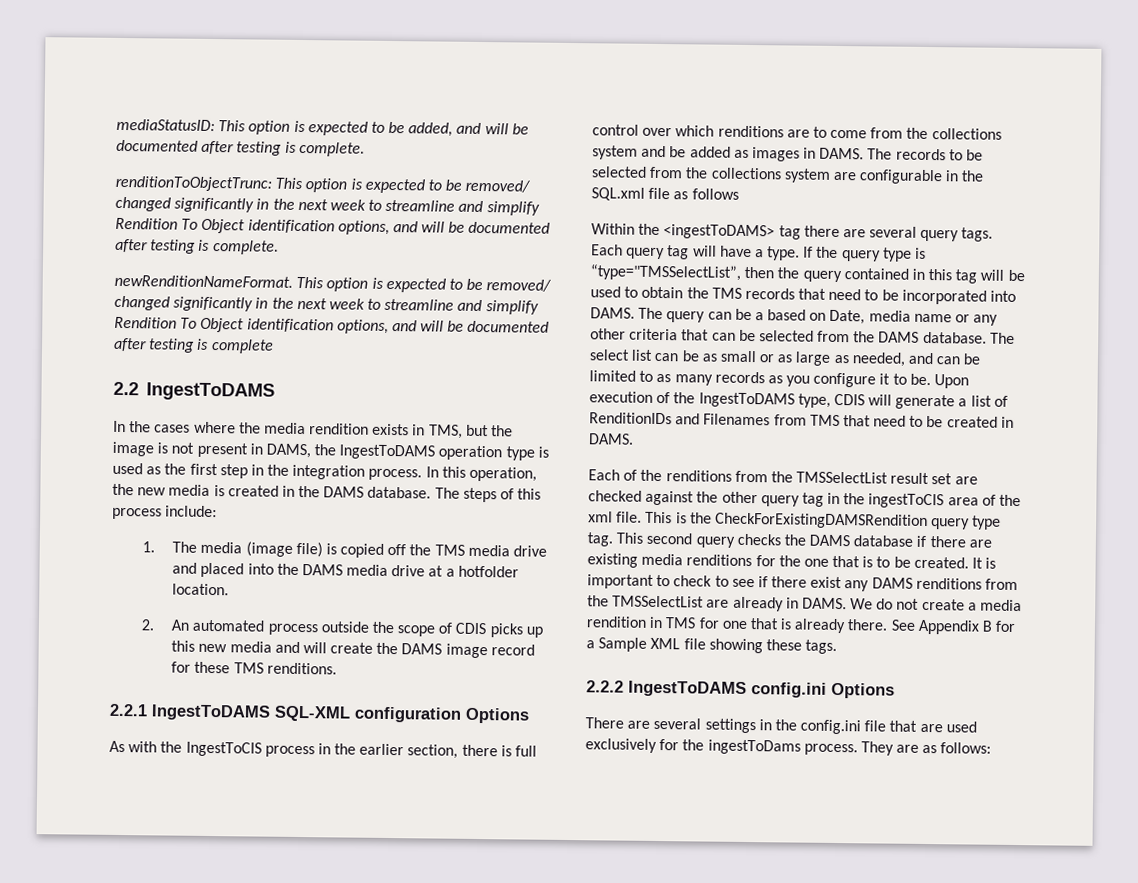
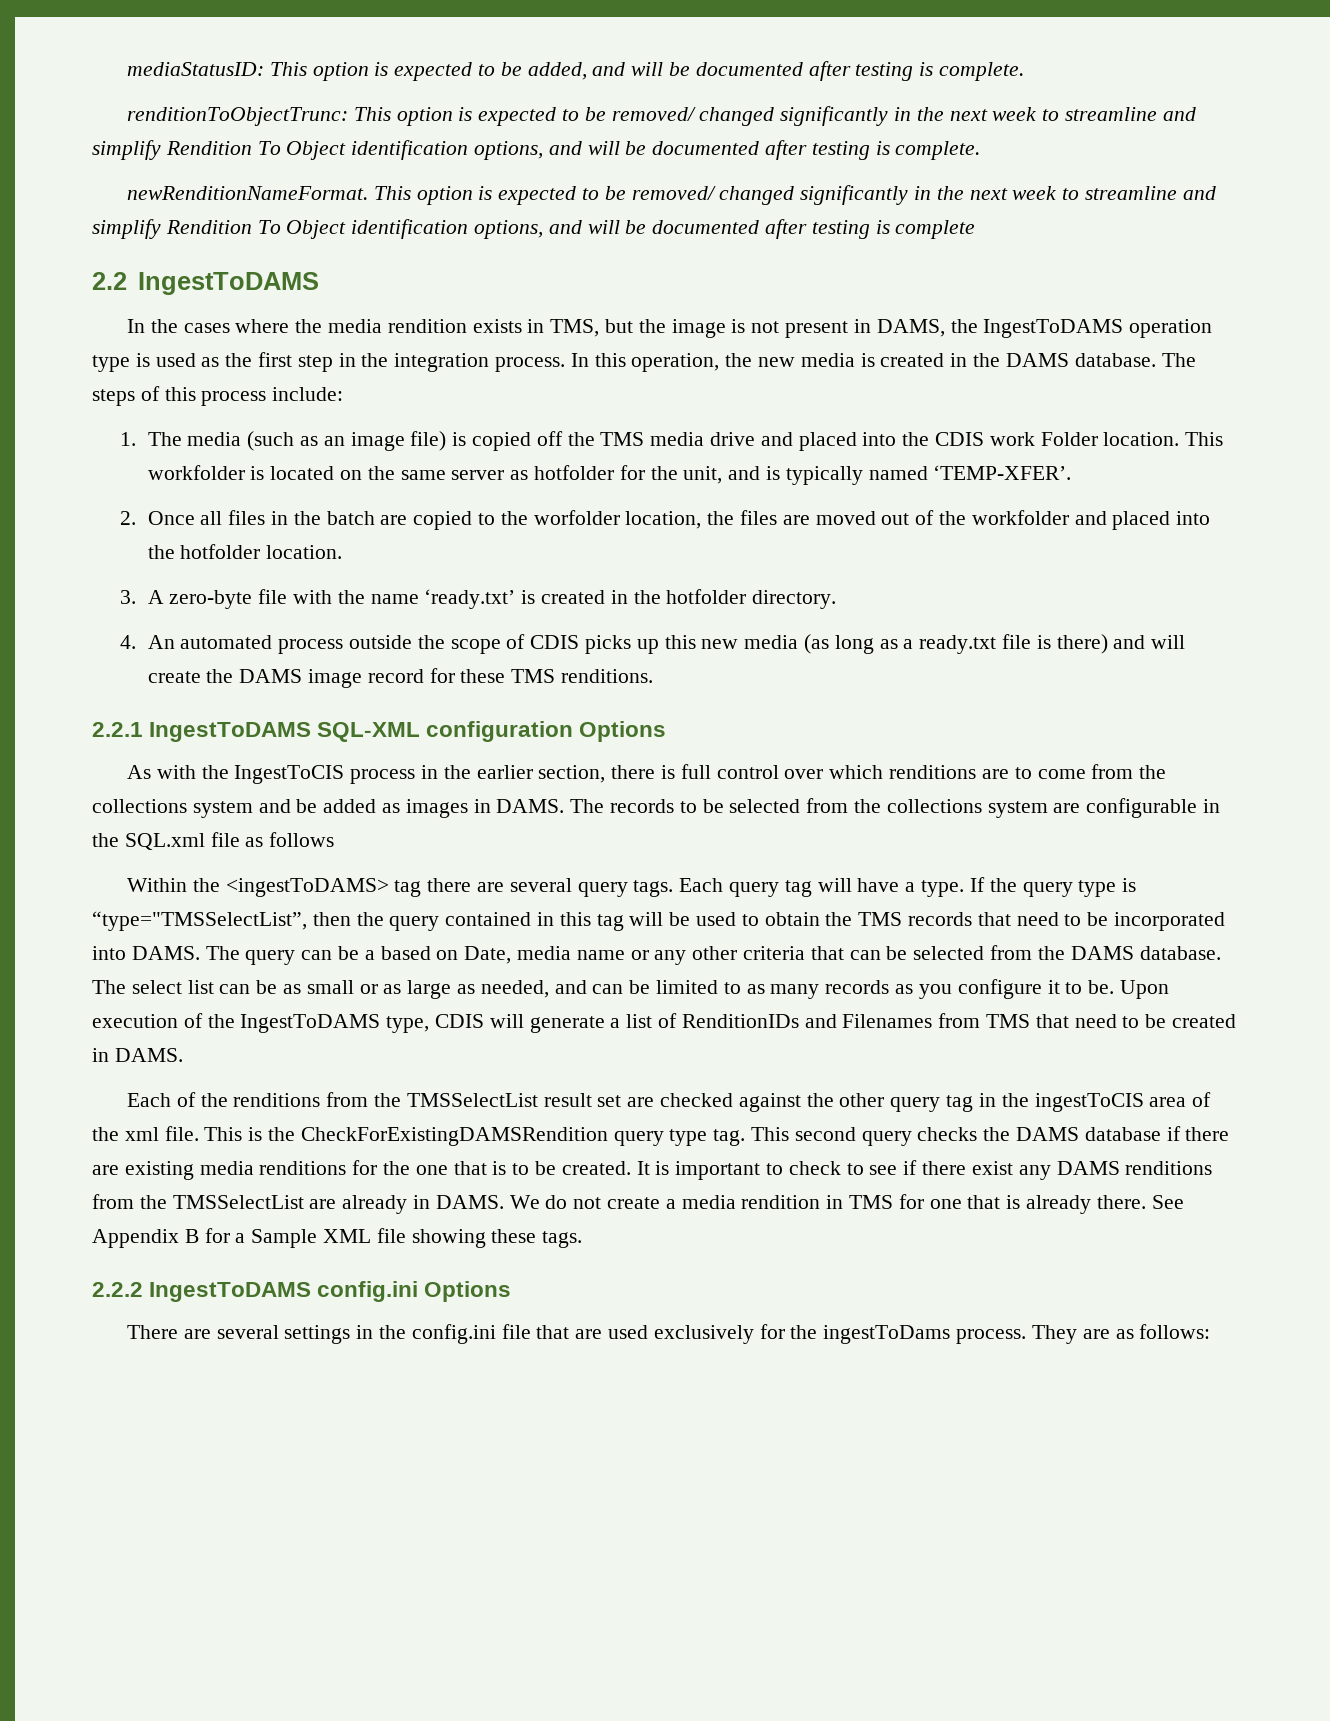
[245,541,293,557] (image -> [247,431,405,451] (such as an image
[301,564,519,578] [172,583,230,596] [140,619,154,631] DAMS media drive at a hotfolder location. // 2. -> [935,432,1224,446] [147,465,1072,485] [119,510,1211,530] [147,544,343,559] [119,589,837,609] [119,635,136,649] CDIS work Folder location. This workfolder is located on the same server as hotfolder for the unit, and is typically named ‘TEMP-XFER’. // 2. Once all files in the batch are copied to the worfolder location, the files are moved out of the workfolder and placed into the hotfolder location. // 3. A zero-byte file with the name ‘ready.txt’ is created in the hotfolder directory. // 4.
(272, 647) none -> [804,634,1108,654] (as long as a ready.txt file is there)

